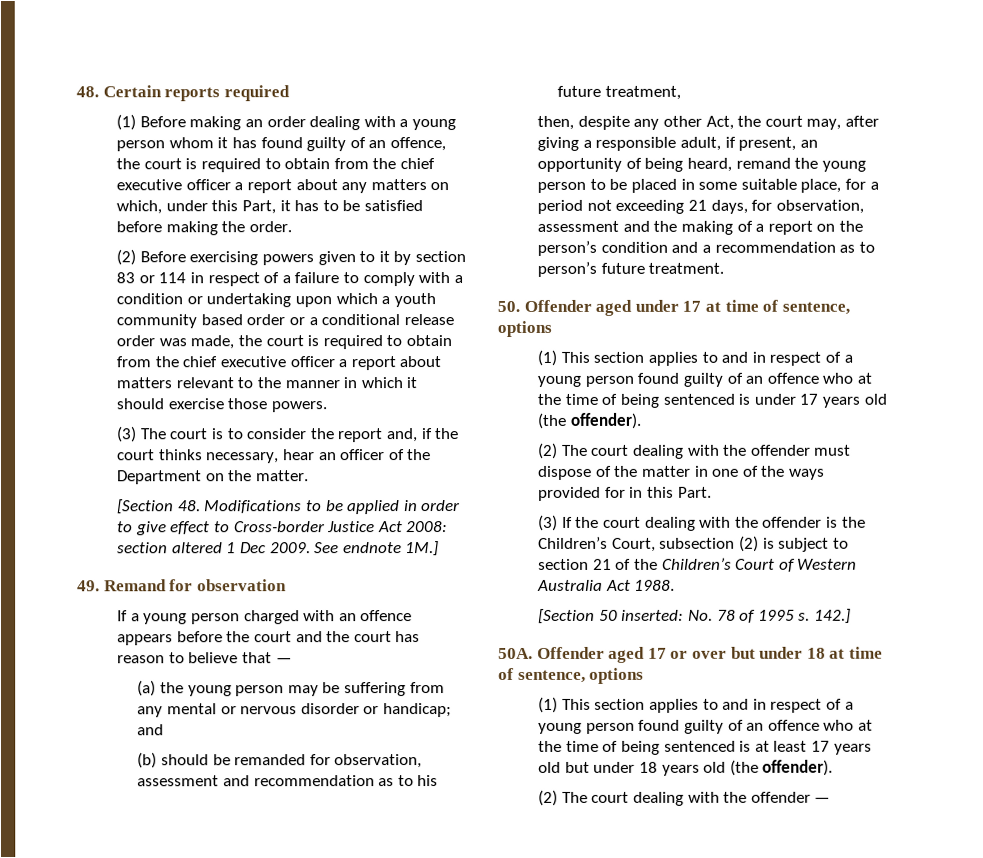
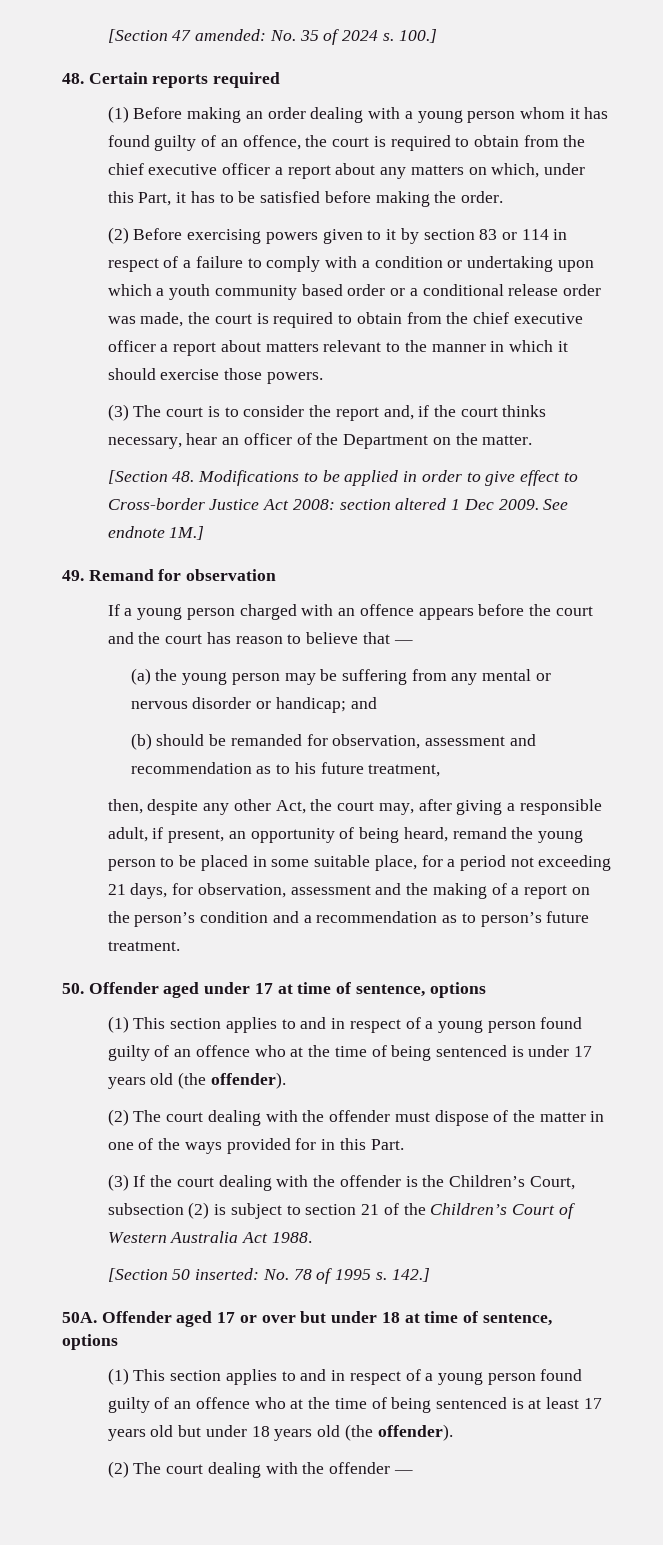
(76, 92) none -> [107,29,437,45] [Section 47 amended: No. 35 of 2024 s. 100.] //

